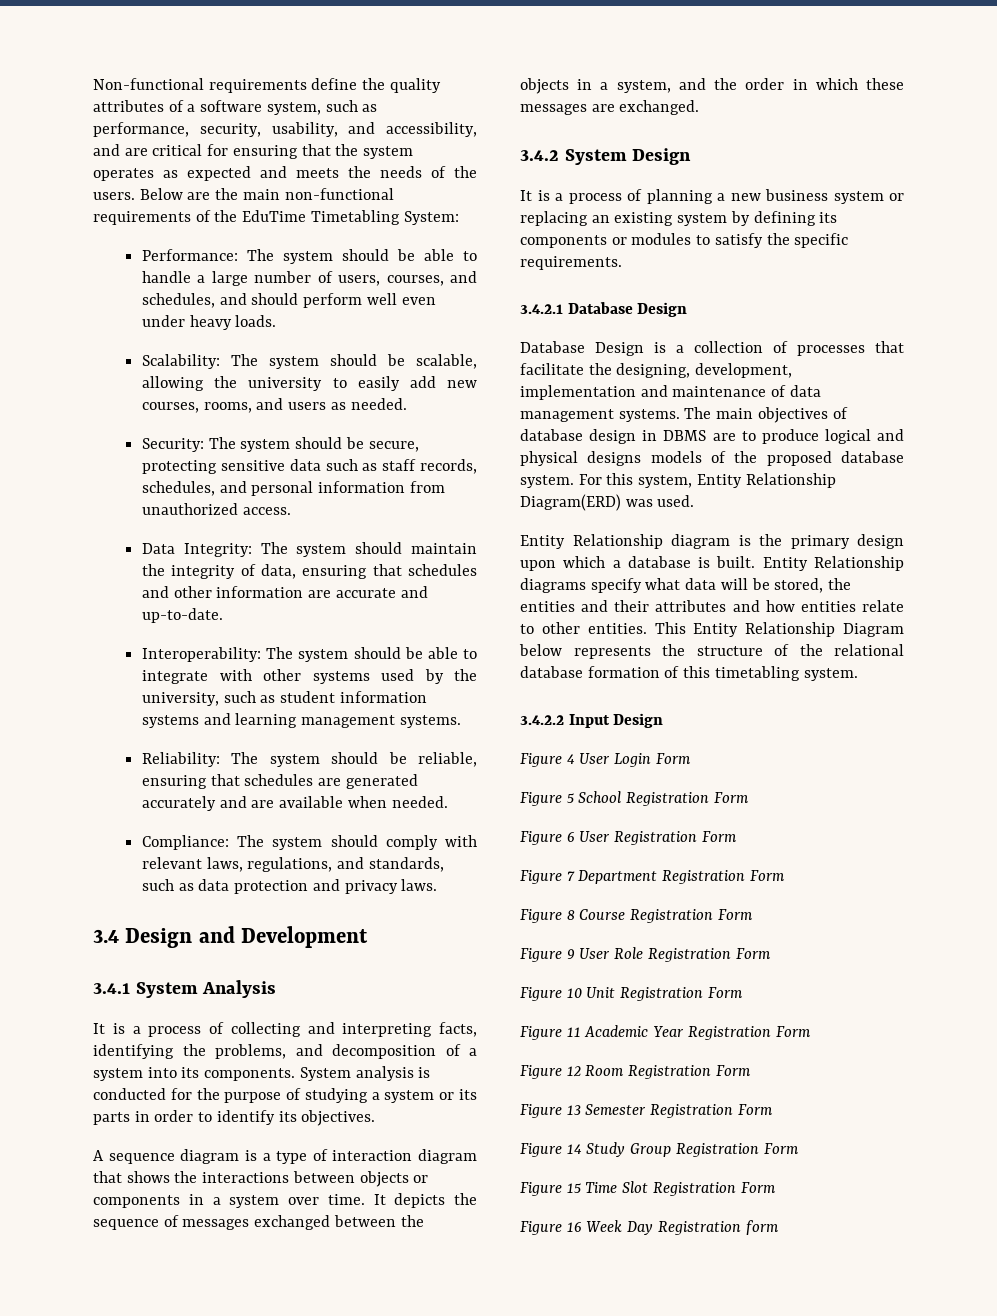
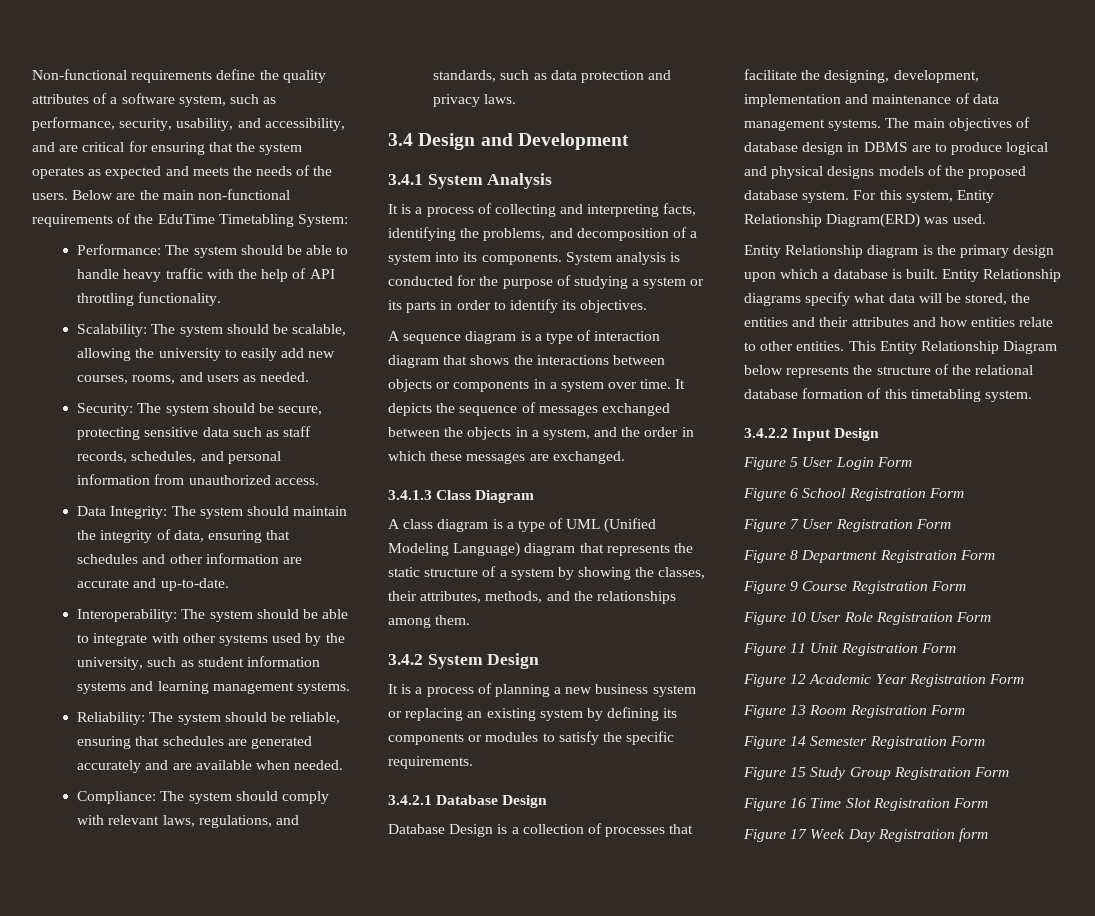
[197,271,478,286] [142,293,436,308] [142,315,277,330] a large number of users, courses, and schedules, and should perform well even under heavy loads. -> [123,268,335,282] [77,292,222,306] heavy traffic with the help of API throttling functionality.
(700, 107) none -> [388,490,535,503] [388,518,657,533] [388,542,693,557] [388,566,706,580] [388,591,676,604] [388,615,471,628] // 3.4.1.3 Class Diagram // A class diagram is a type of UML (Unified Modeling Language) diagram that represents the static structure of a system by showing the classes, their attributes, methods, and the relationships among them.
[566,754,575,764] 4 -> [790,457,799,467] 5
[566,793,574,803] 5 -> [790,488,799,498] 6
[566,832,575,842] 6 -> [790,519,800,529] 7
[566,871,575,881] 7 -> [790,550,799,560] 8
[566,910,575,920] 8 -> [790,581,799,591] 9
[566,949,575,959] 9 -> [790,612,807,622] 10
[566,988,582,998] 10 -> [790,643,807,653] 11
[566,1027,581,1037] 11 -> [790,674,807,684] 12
[566,1066,581,1077] 12 -> [790,705,807,715] 13
[566,1105,581,1115] 13 -> [790,736,807,746] 14
[566,1144,582,1154] 14 -> [790,767,807,777] 15
[566,1183,581,1193] 15 -> [790,798,807,808] 16
[566,1222,582,1232] 16 -> [790,829,808,839] 17

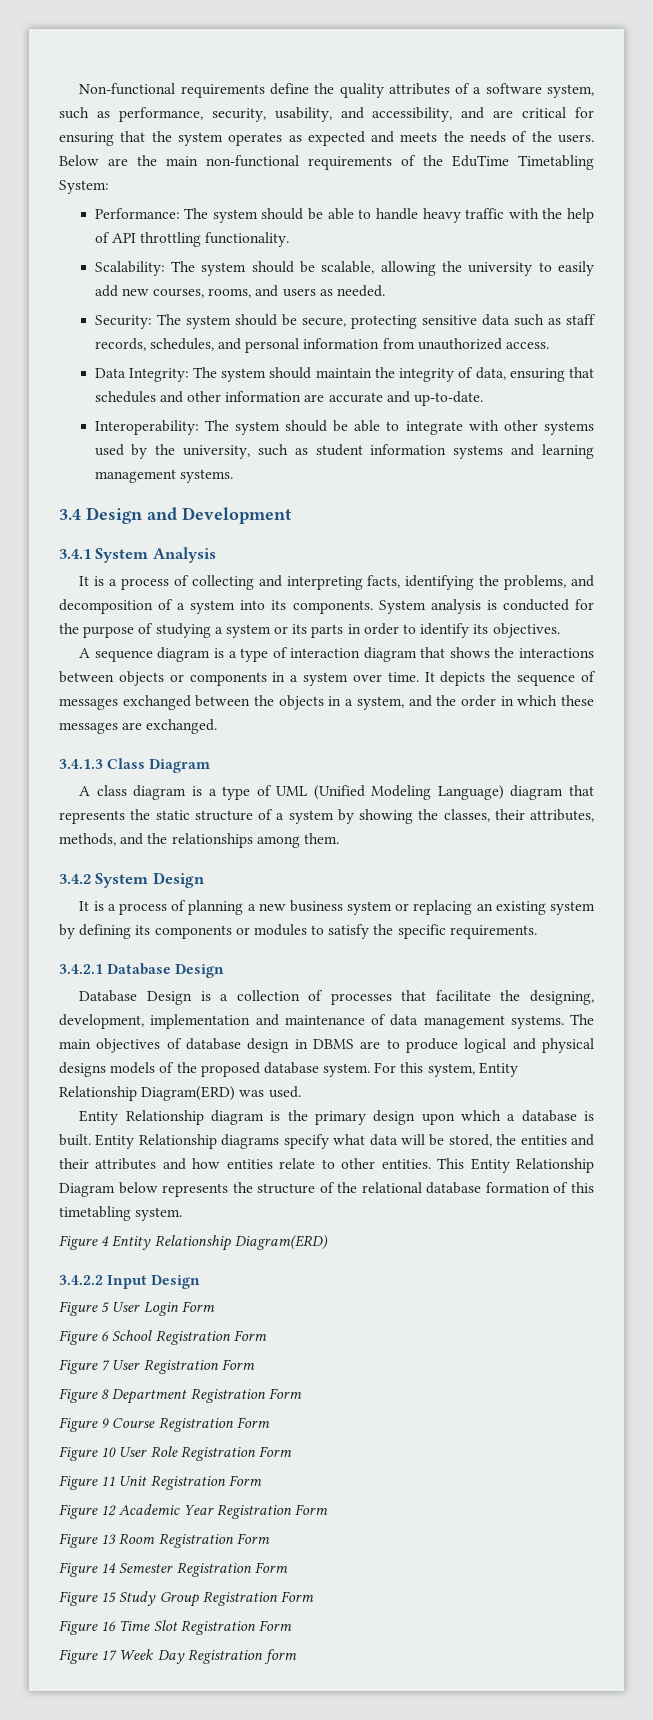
[77,712,341,725] [77,736,313,749] [77,760,344,773] [77,791,330,804] [77,815,300,828] [433,70,672,83] [433,94,517,107] // Reliability: The system should be reliable, ensuring that schedules are generated accurately and are available when needed. // Compliance: The system should comply with relevant laws, regulations, and standards, such as data protection and privacy laws. -> (233, 476) none
(1032, 396) none -> [59,1235,328,1251] // Figure 4 Entity Relationship Diagram(ERD)

